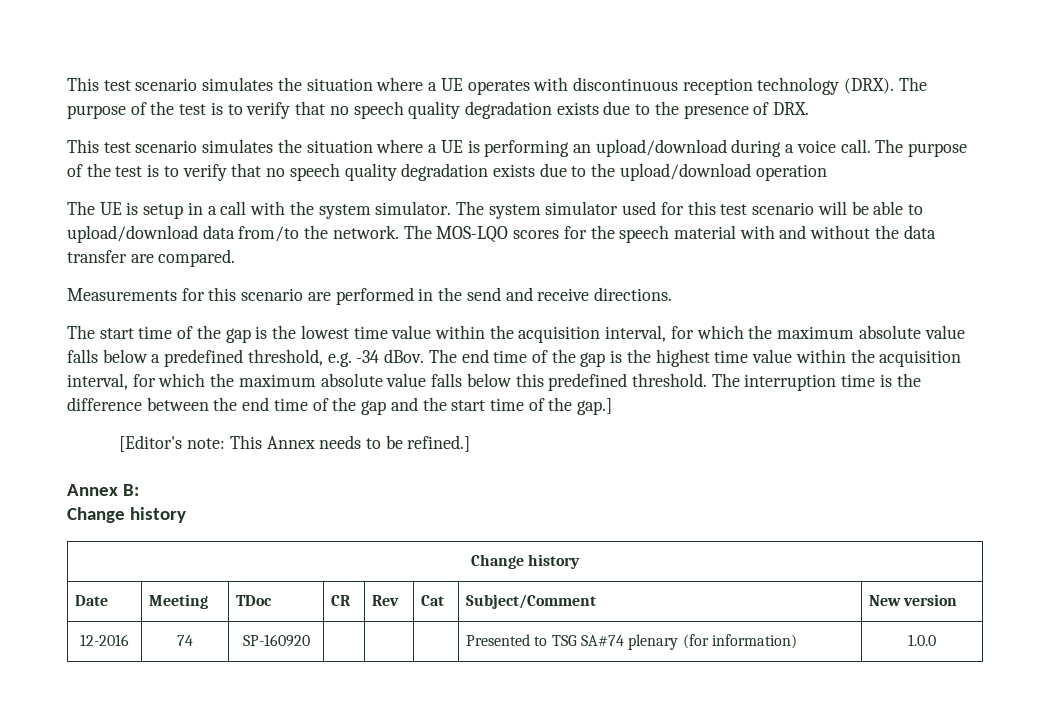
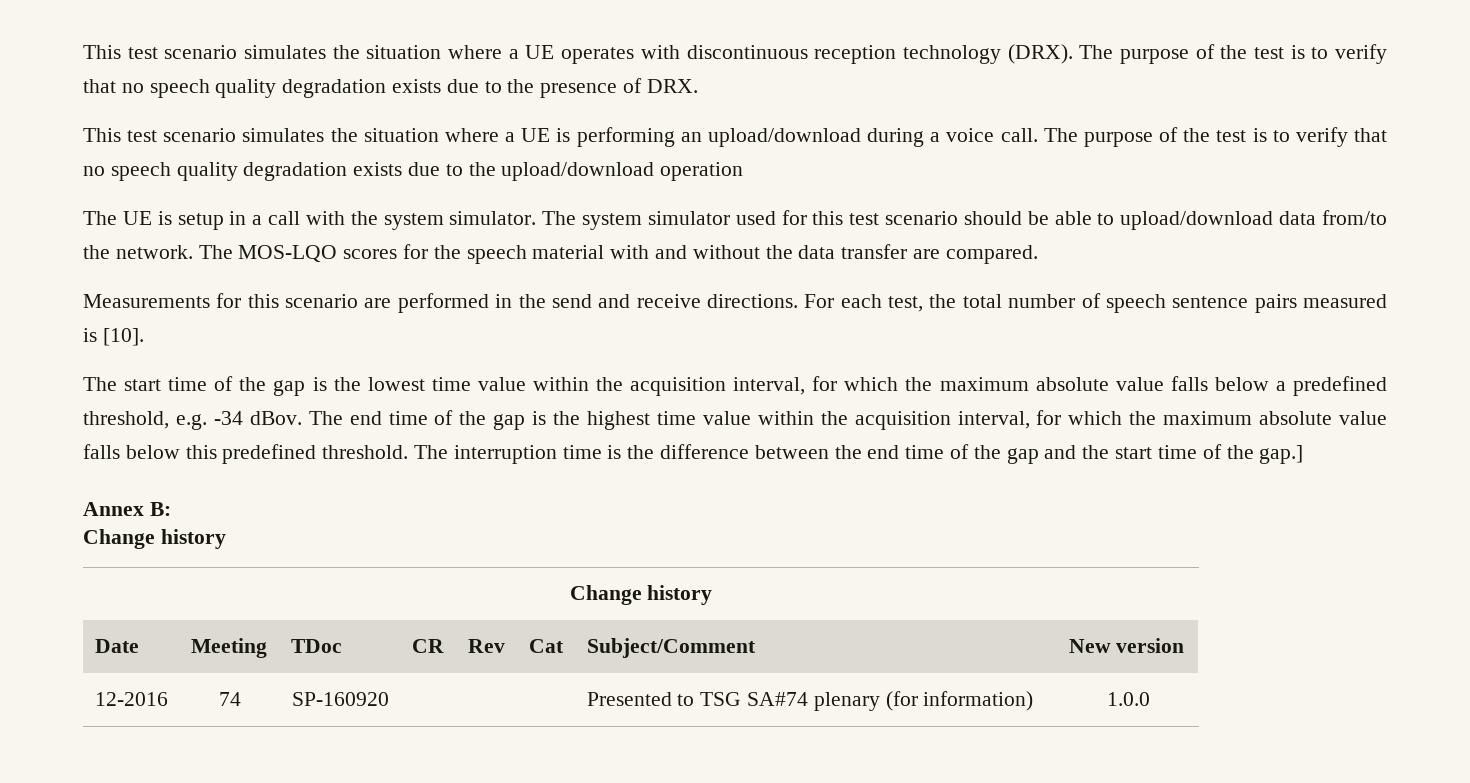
[817,201,847,215] will -> [963,211,1022,225] should
(672, 294) none -> [804,293,1387,313] [83,328,144,346] For each test, the total number of speech sentence pairs measured is [10].
[119,435,471,452] // [Editor's note: This Annex needs to be refined.] -> (1304, 454) none

